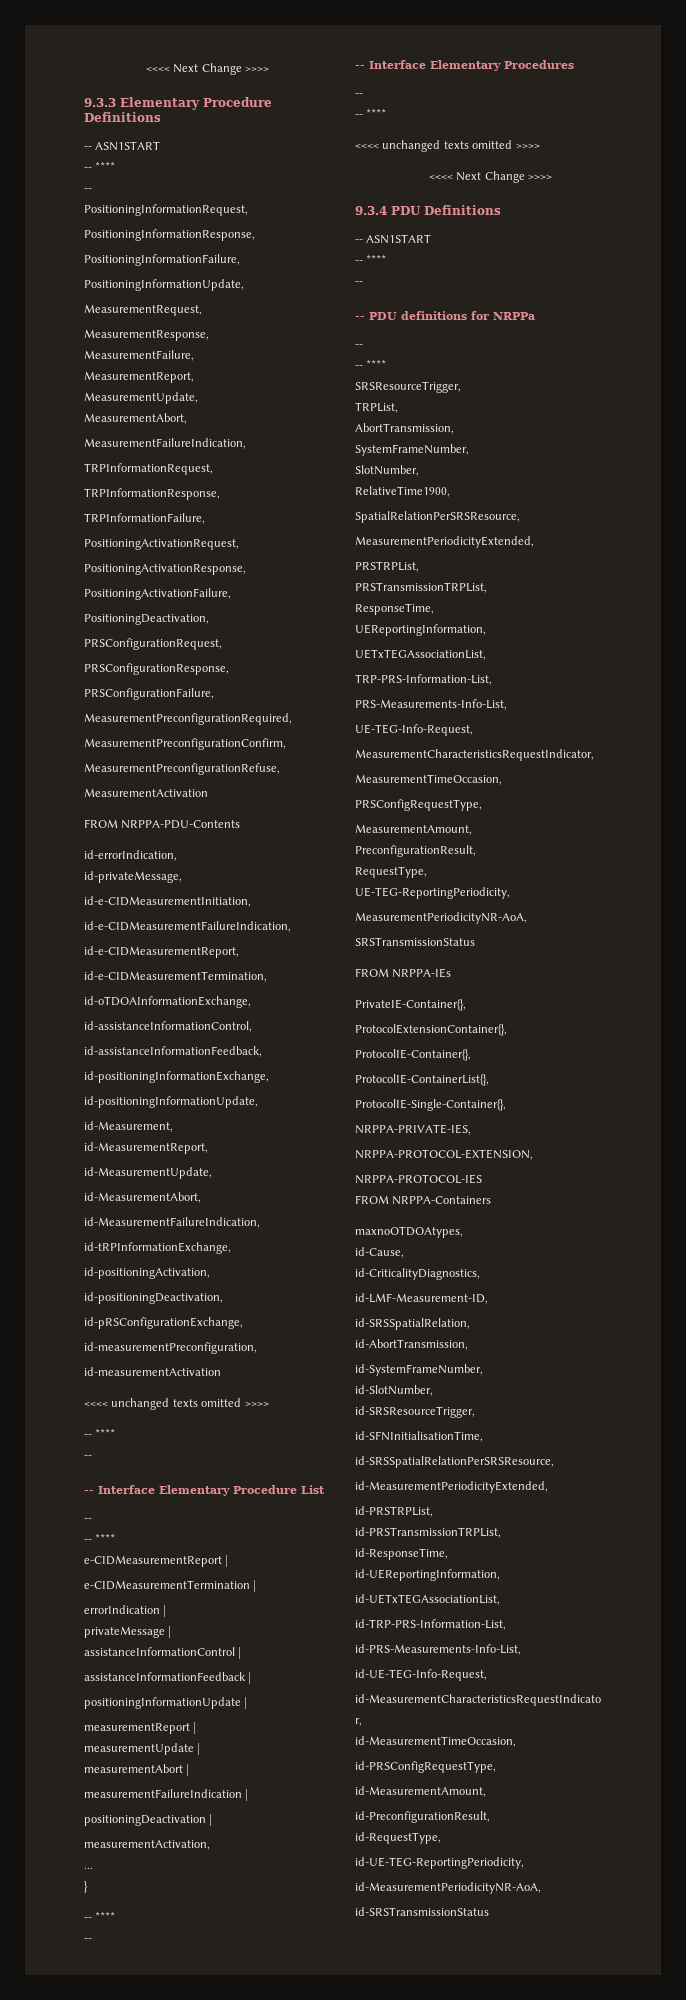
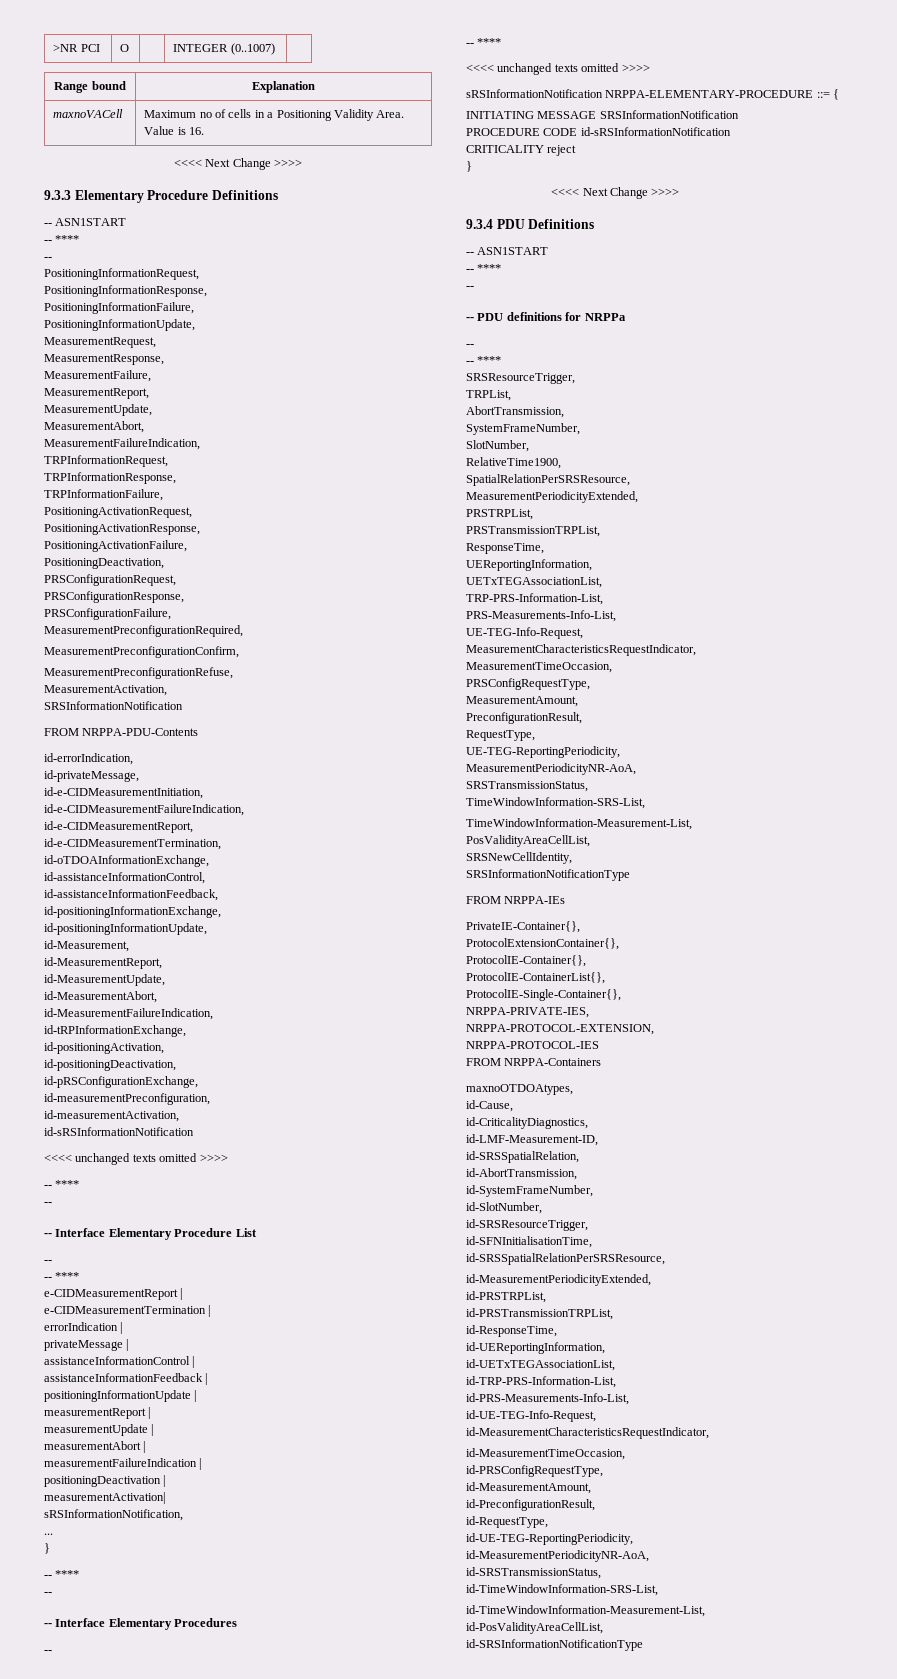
(145, 69) none -> [53,44,100,52] [120,44,130,52] [173,43,275,55] [54,81,126,93] [252,81,315,93] [53,109,124,118] [144,109,405,121] [144,126,205,135] >NR PCI | O | | INTEGER (0..1007) | // Range bound | Explanation // maxnoVACell | Maximum no of cells in a Positioning Validity Area. Value is 16. //
[84,788,208,797] MeasurementActivation -> [44,685,167,696] [44,701,183,710] MeasurementActivation, // SRSInformationNotification
[84,1367,221,1376] id-measurementActivation -> [44,1110,179,1122] [44,1127,194,1136] id-measurementActivation, // id-sRSInformationNotification
[84,1840,210,1850] measurementActivation, -> [44,1492,166,1504] [44,1509,183,1521] measurementActivation| // sRSInformationNotification,
(540, 146) none -> [466,89,840,100] [466,110,739,119] [466,127,731,136] [466,145,577,156] [466,161,472,172] // sRSInformationNotification NRPPA-ELEMENTARY-PROCEDURE ::= { // INITIATING MESSAGE SRSInformationNotification // PROCEDURE CODE id-sRSInformationNotification // CRITICALITY reject // }
[355,937,475,946] SRSTransmissionStatus -> [466,781,588,792] [466,797,645,809] [466,818,692,830] [466,835,590,847] [466,852,572,864] [466,869,630,881] SRSTransmissionStatus, // TimeWindowInformation-SRS-List, // TimeWindowInformation-Measurement-List, // PosValidityAreaCellList, // SRSNewCellIdentity, // SRSInformationNotificationType
[355,1907,489,1916] id-SRSTransmissionStatus -> [466,1567,601,1579] [466,1584,658,1596] [466,1605,705,1617] [466,1622,603,1634] [466,1639,643,1651] id-SRSTransmissionStatus, // id-TimeWindowInformation-SRS-List, // id-TimeWindowInformation-Measurement-List, // id-PosValidityAreaCellList, // id-SRSInformationNotificationType

